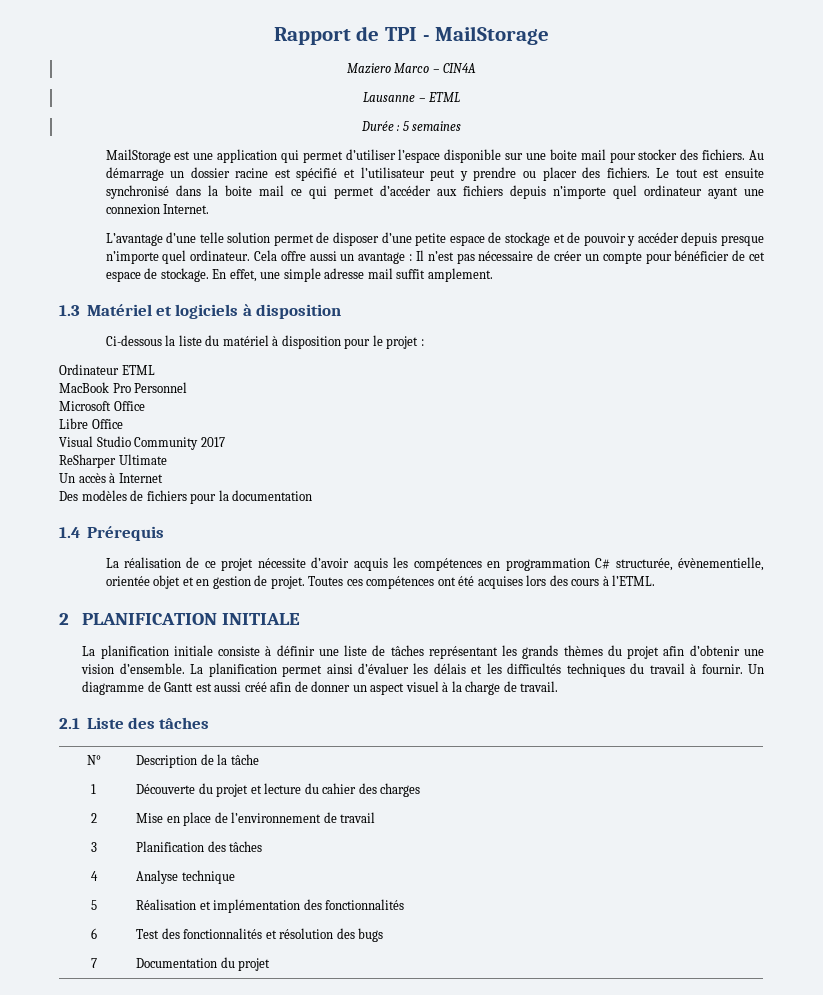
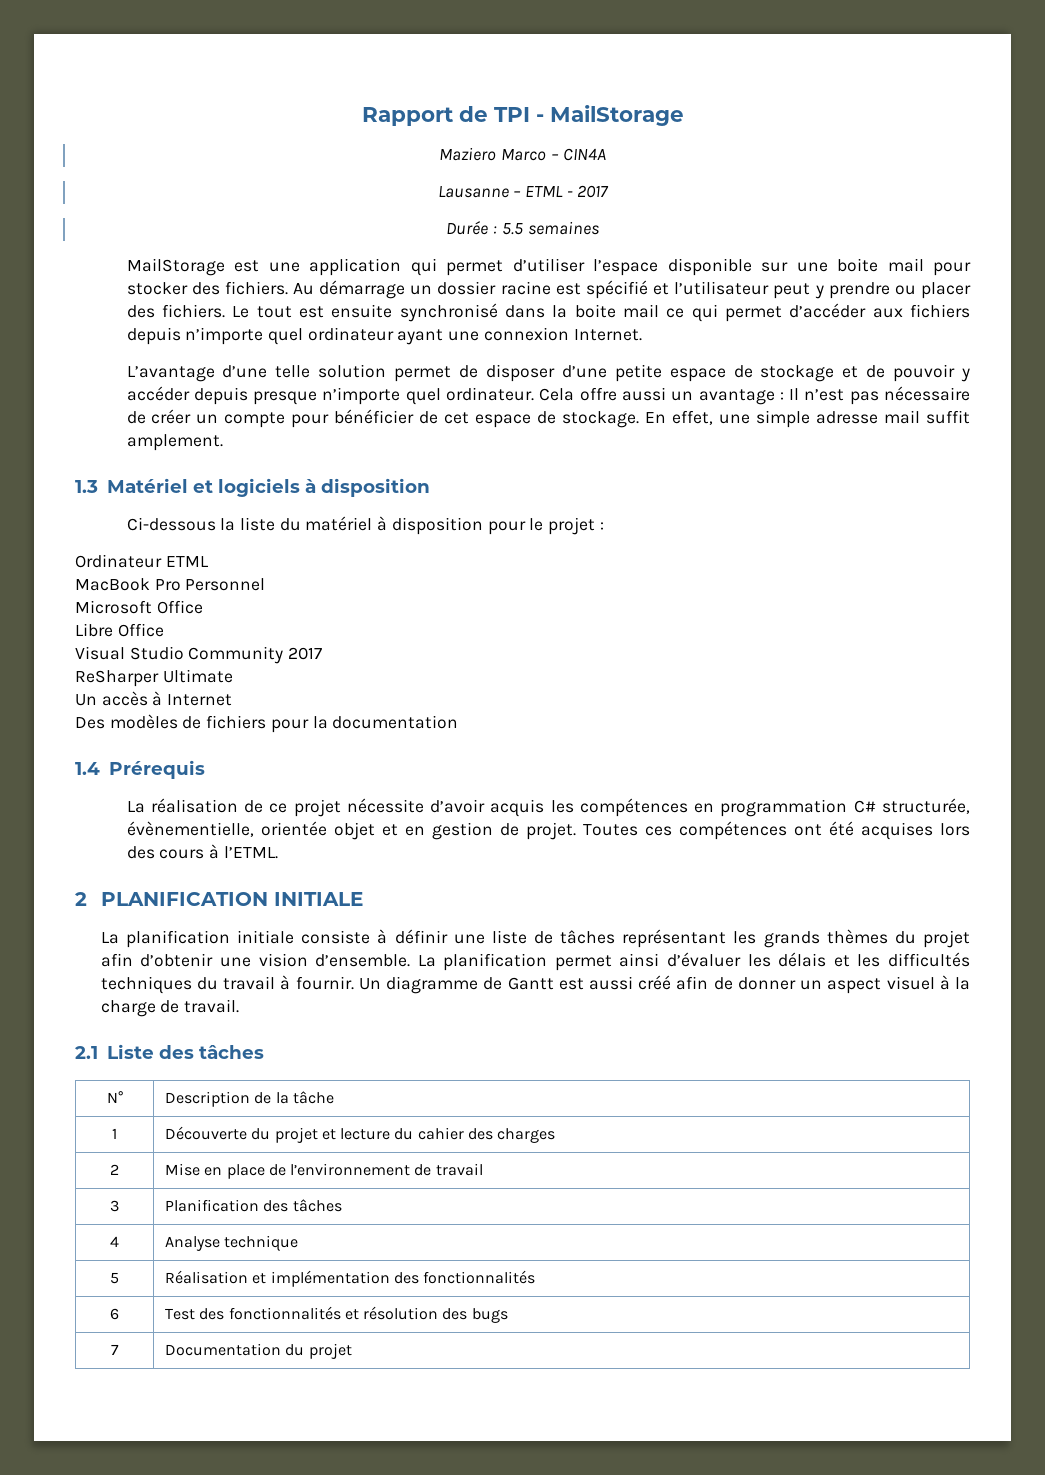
(461, 97) none -> [566,185,610,198] - 2017
[402,121,409,131] 5 -> [501,223,523,235] 5.5

